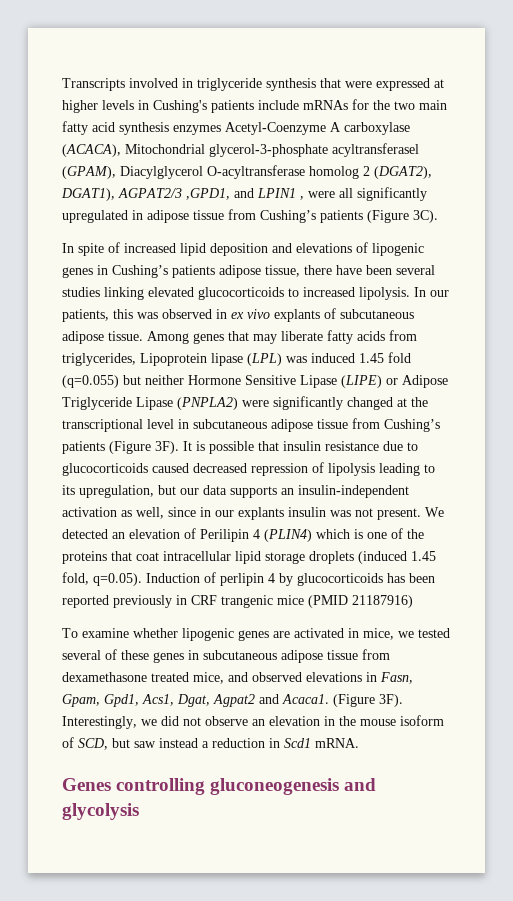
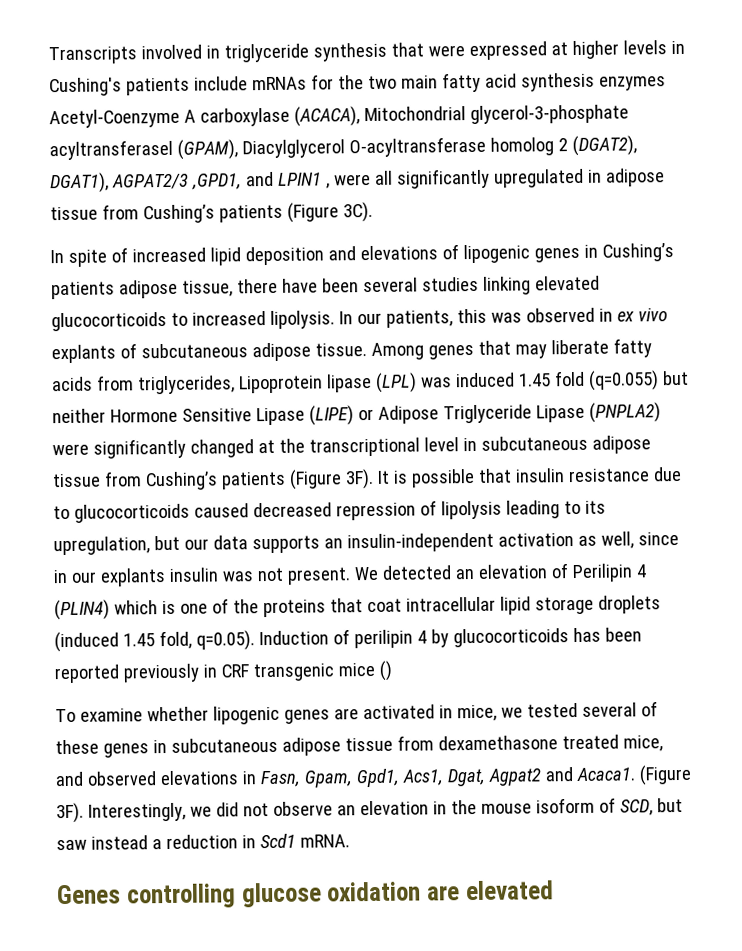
[220,573,264,586] perlipin -> [353,629,413,649] perilipin
[221,595,413,608] trangenic mice (PMID 21187916) -> [252,660,393,682] transgenic mice ()
[210,778,377,795] [62,803,139,820] gluconeogenesis and glycolysis -> [240,880,554,908] glucose oxidation are elevated

